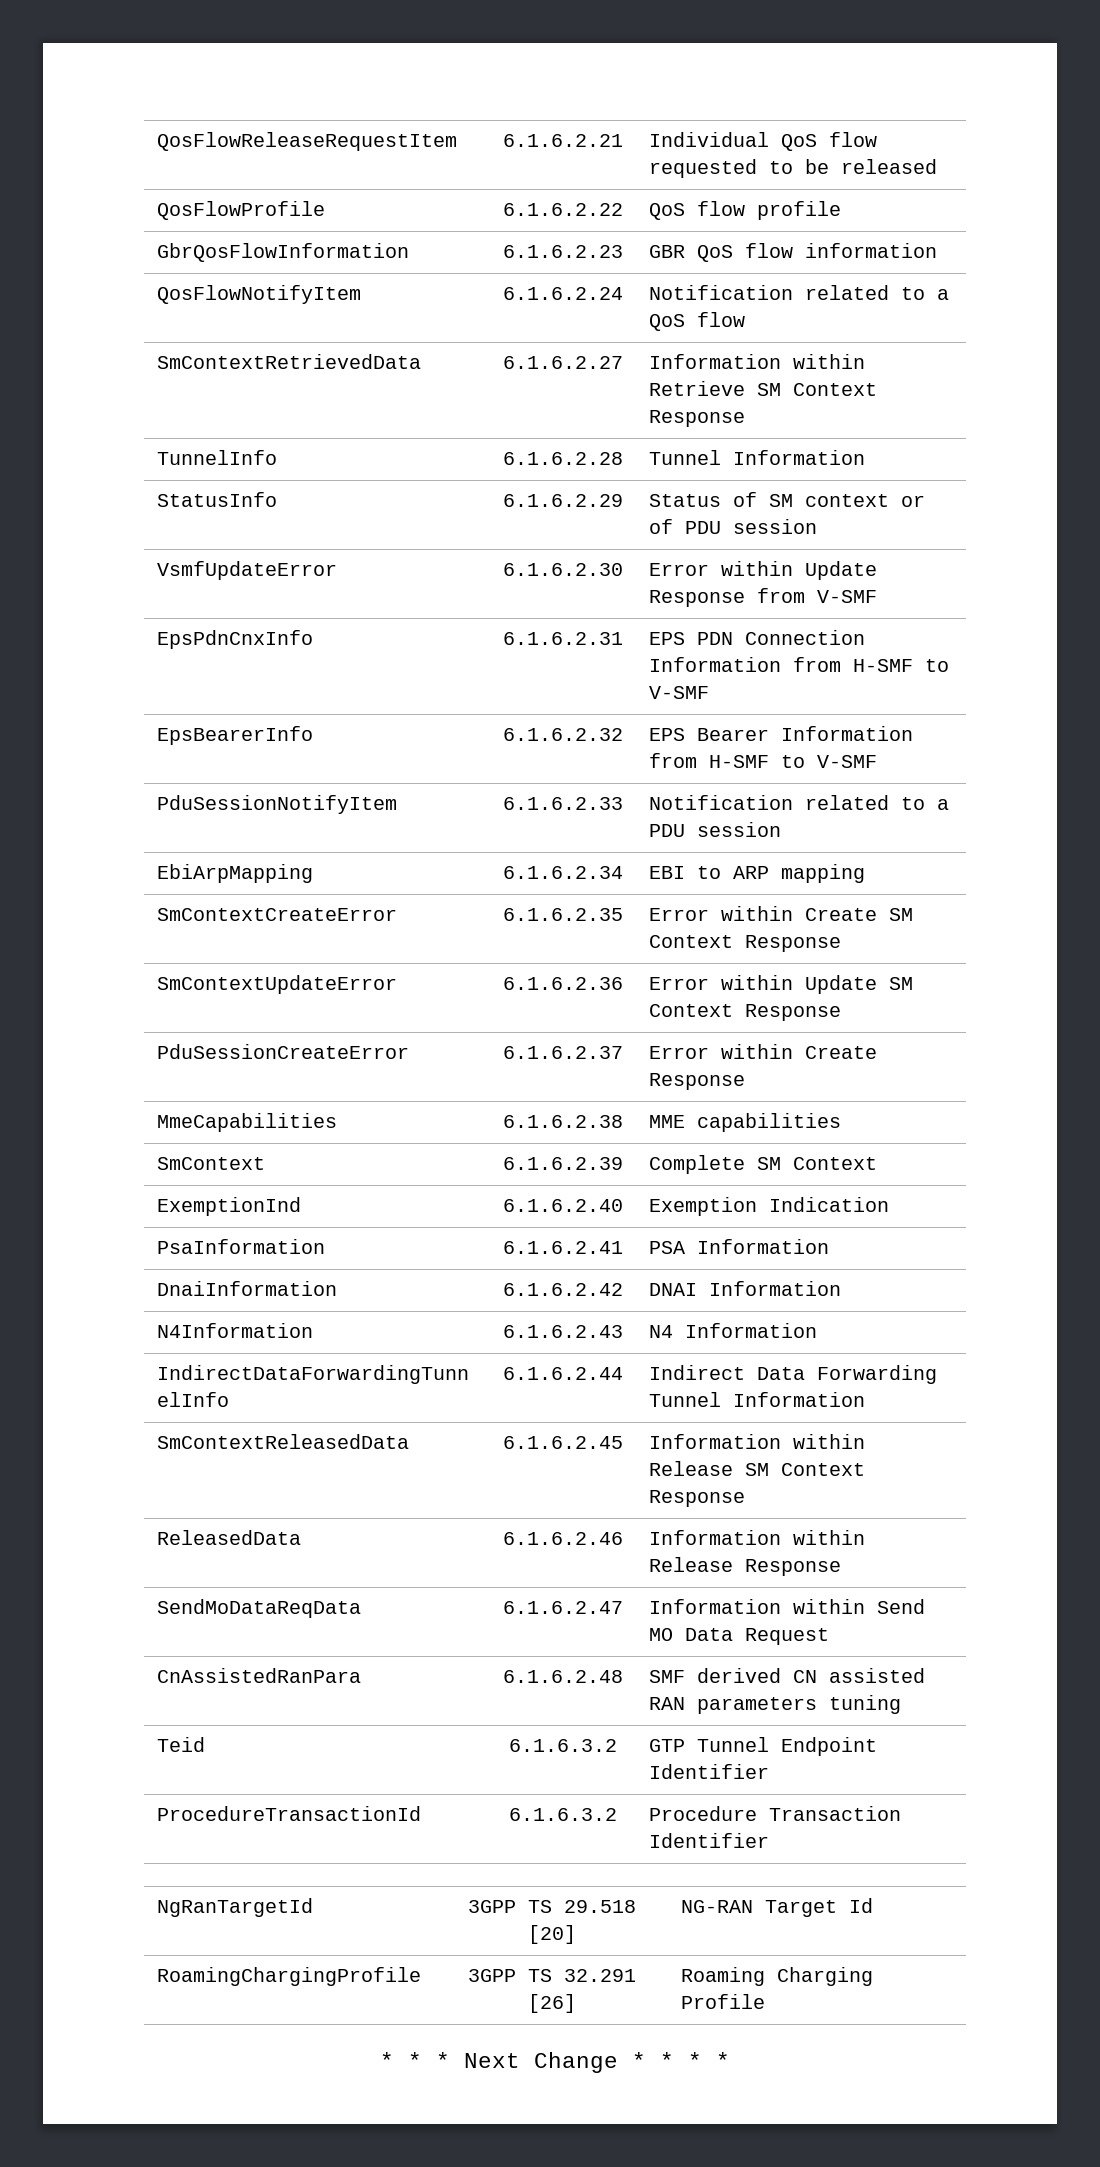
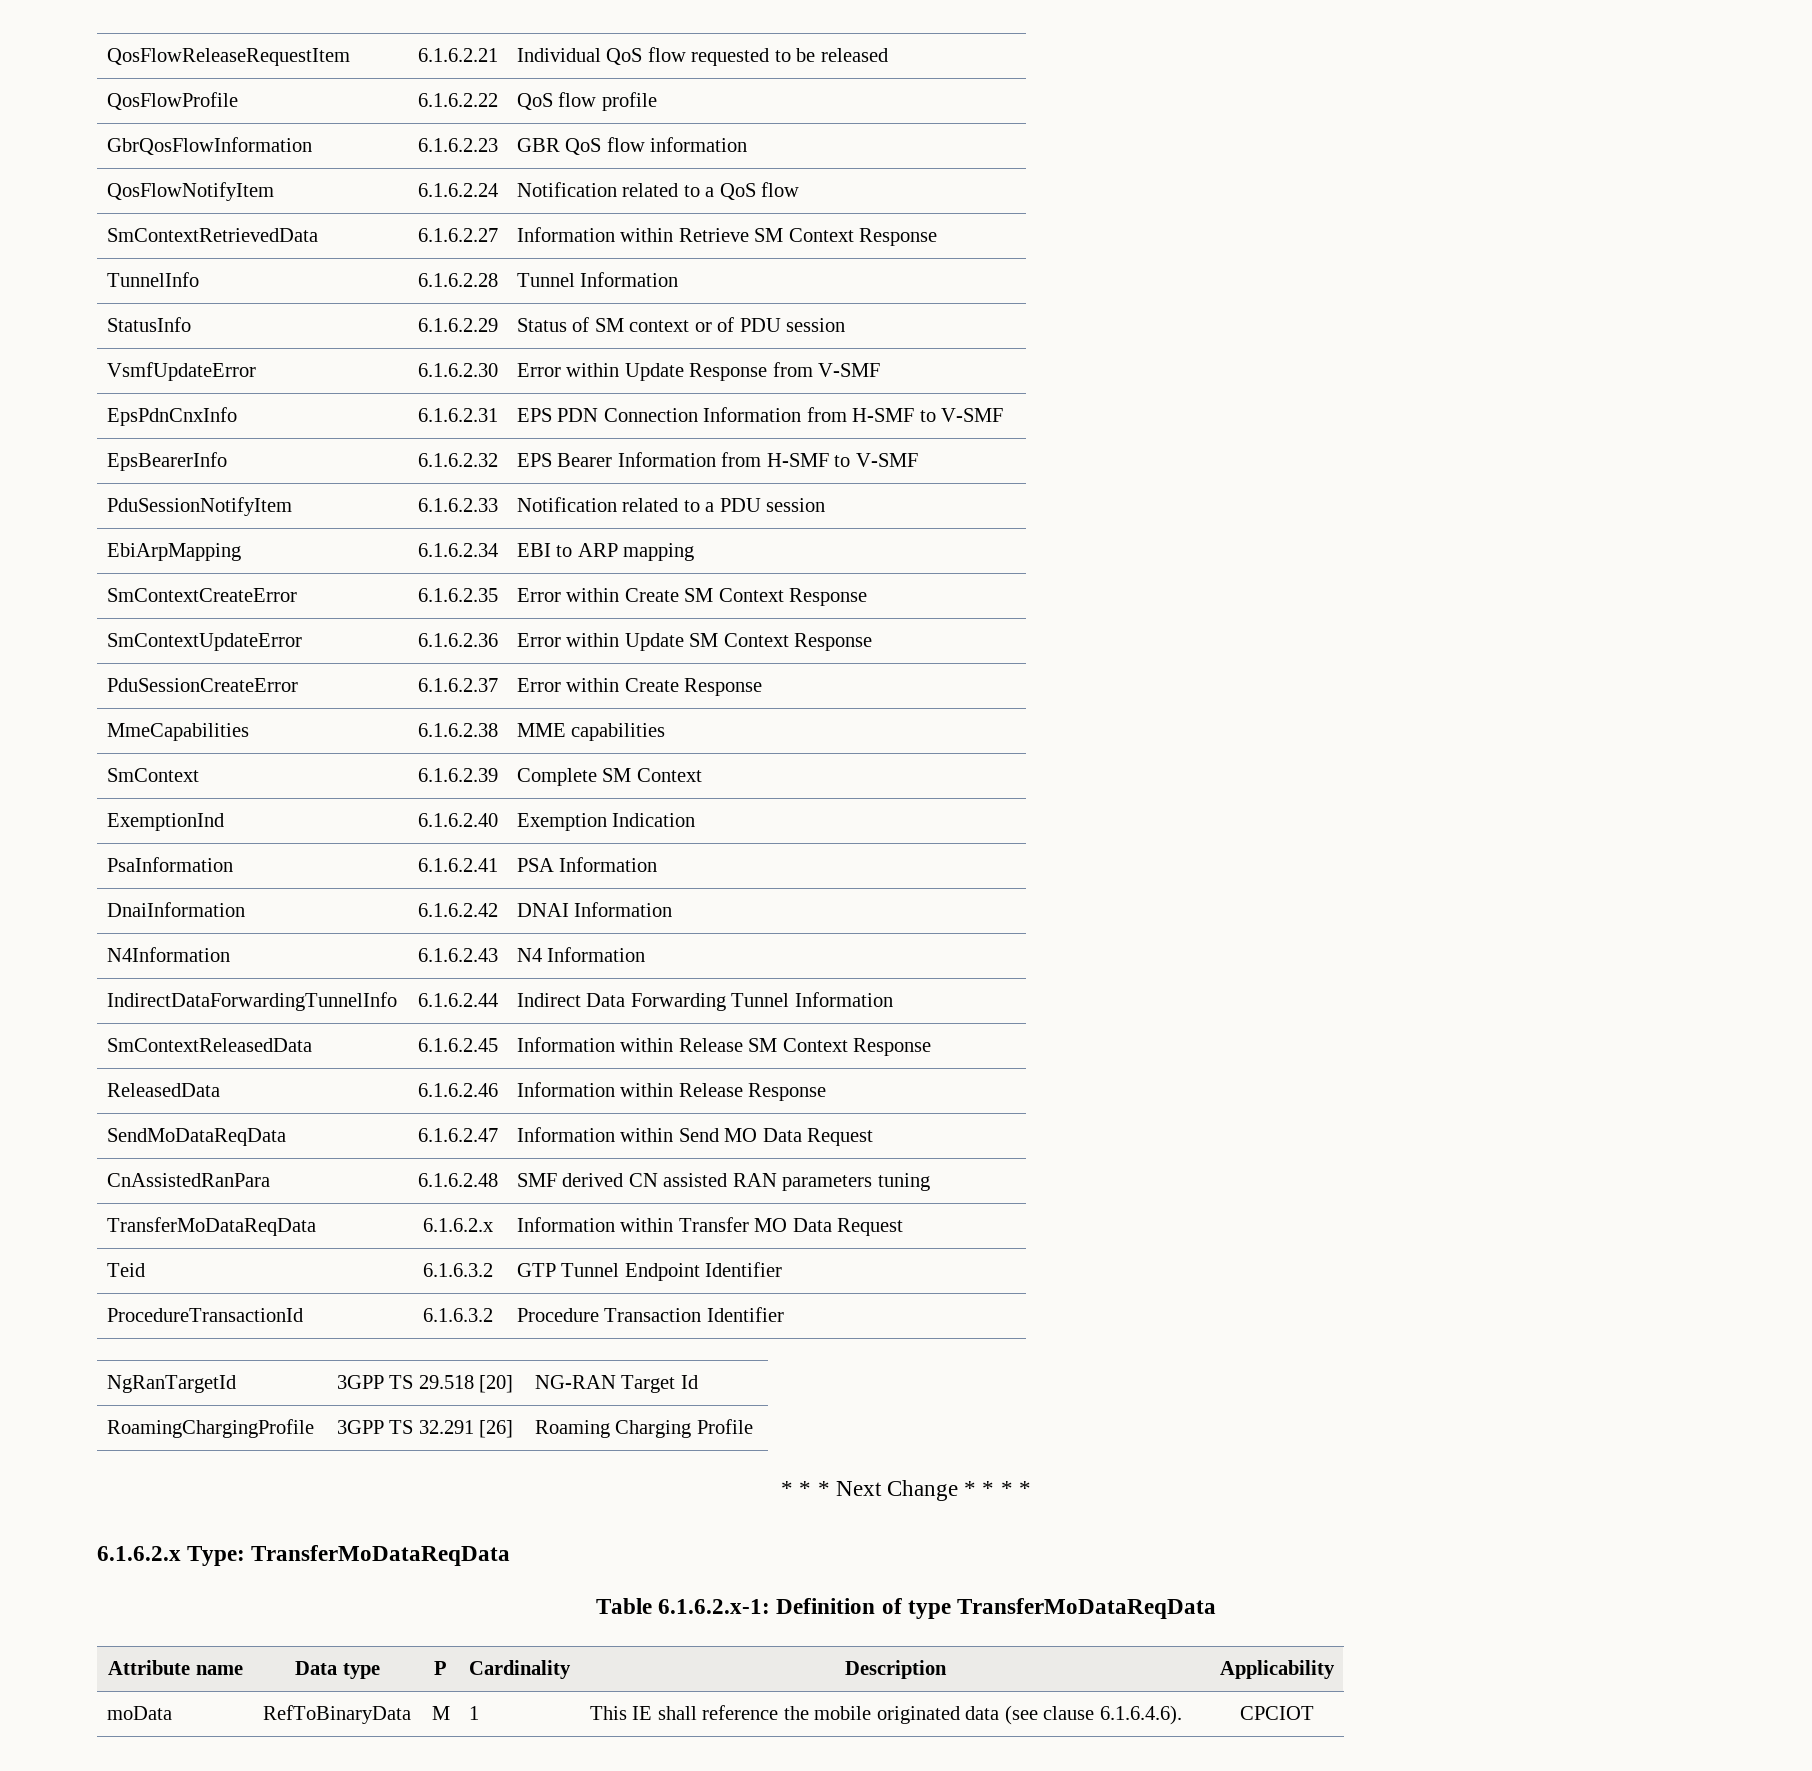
(902, 1704) none -> [106,1217,316,1236] [422,1218,493,1232] [516,1217,904,1236] // TransferMoDataReqData | 6.1.6.2.x | Information within Transfer MO Data Request
(730, 2060) none -> [97,1545,511,1566] [595,1598,1217,1619] [108,1660,243,1675] [295,1661,380,1679] [434,1661,447,1675] [468,1660,571,1679] [844,1660,947,1679] [1219,1660,1335,1679] [106,1706,172,1720] [262,1705,411,1724] [431,1706,450,1720] [468,1706,479,1720] [589,1705,1182,1725] [1239,1706,1314,1720] // 6.1.6.2.x Type: TransferMoDataReqData // Table 6.1.6.2.x-1: Definition of type TransferMoDataReqData // Attribute name | Data type | P | Cardinality | Description | Applicability // moData | RefToBinaryData | M | 1 | This IE shall reference the mobile originated data (see clause 6.1.6.4.6). | CPCIOT

